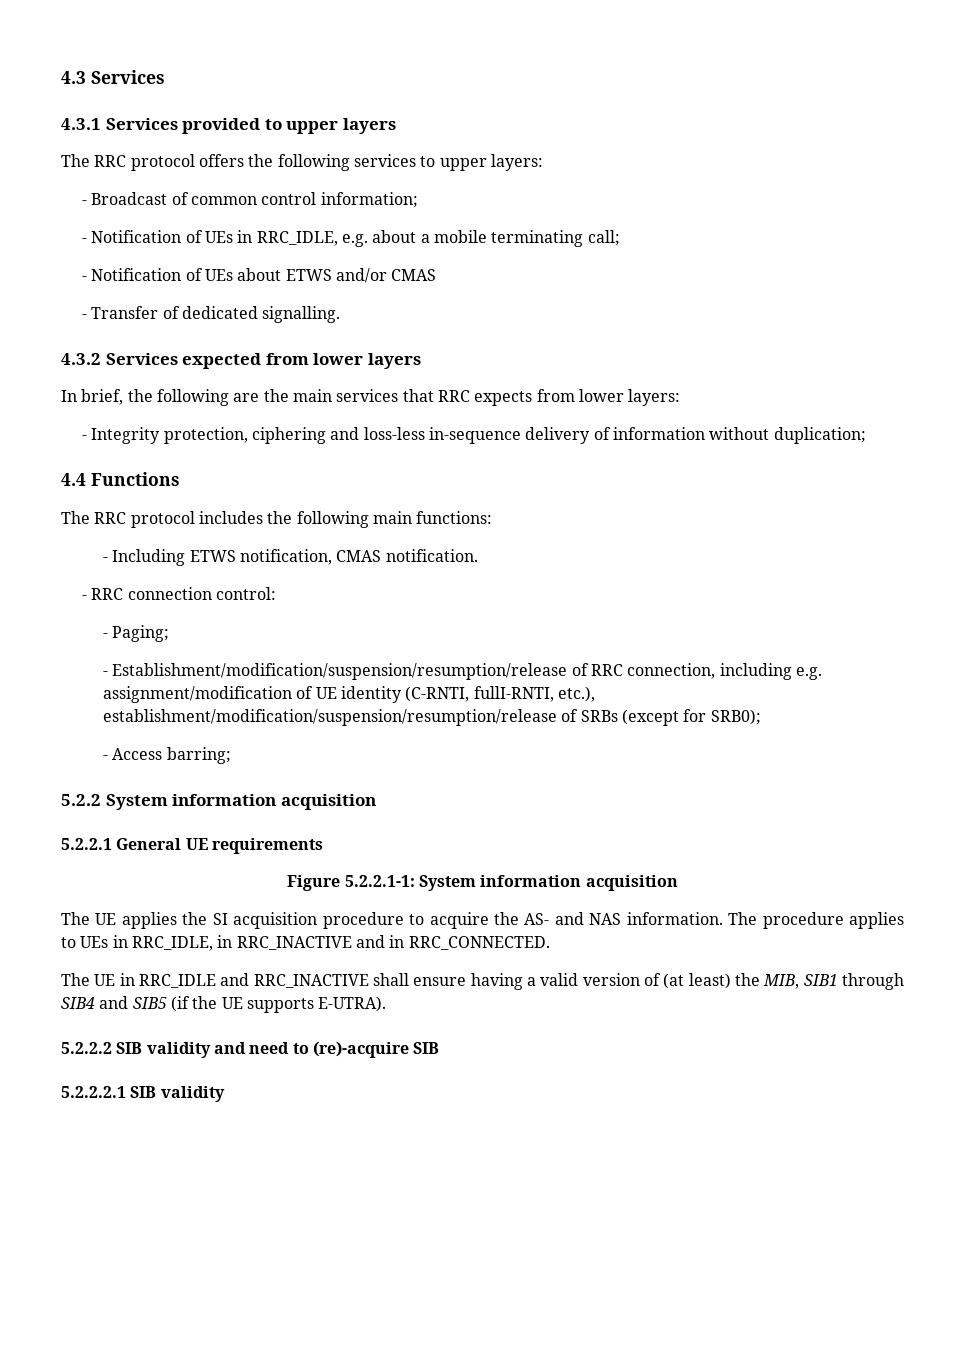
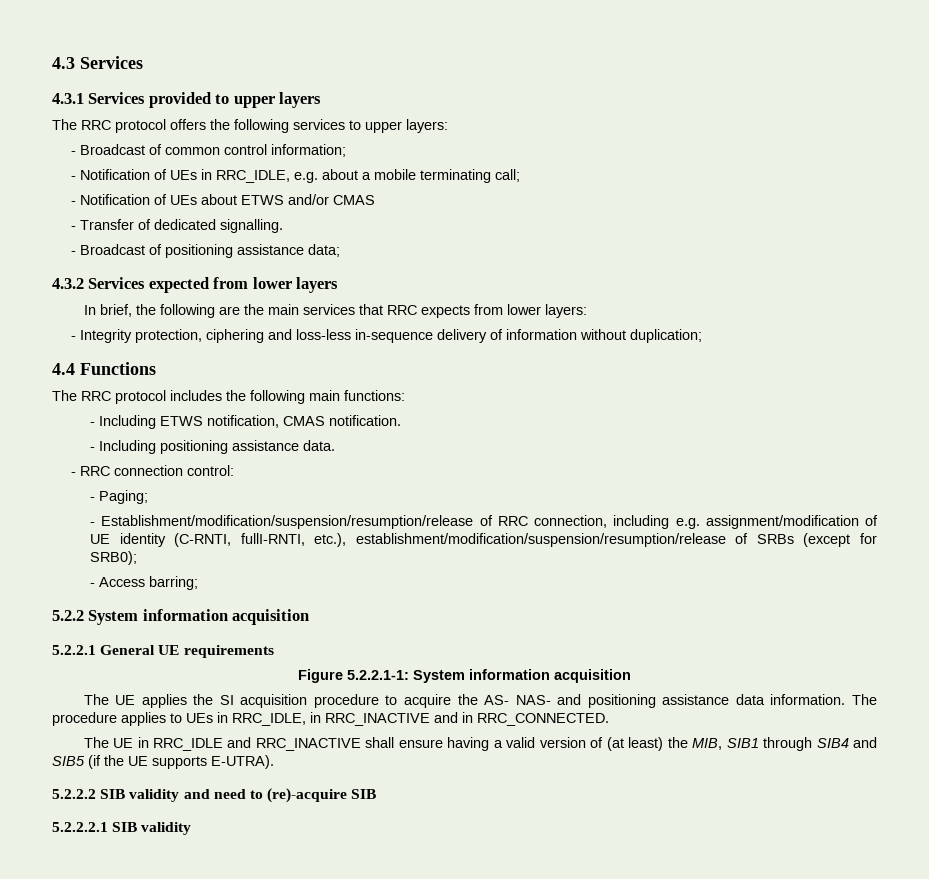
(341, 314) none -> [71,244,341,258] // - Broadcast of positioning assistance data;
(478, 555) none -> [90,440,336,454] // - Including positioning assistance data.
[554,912,622,925] and NAS -> [515,694,765,708] NAS- and positioning assistance data

